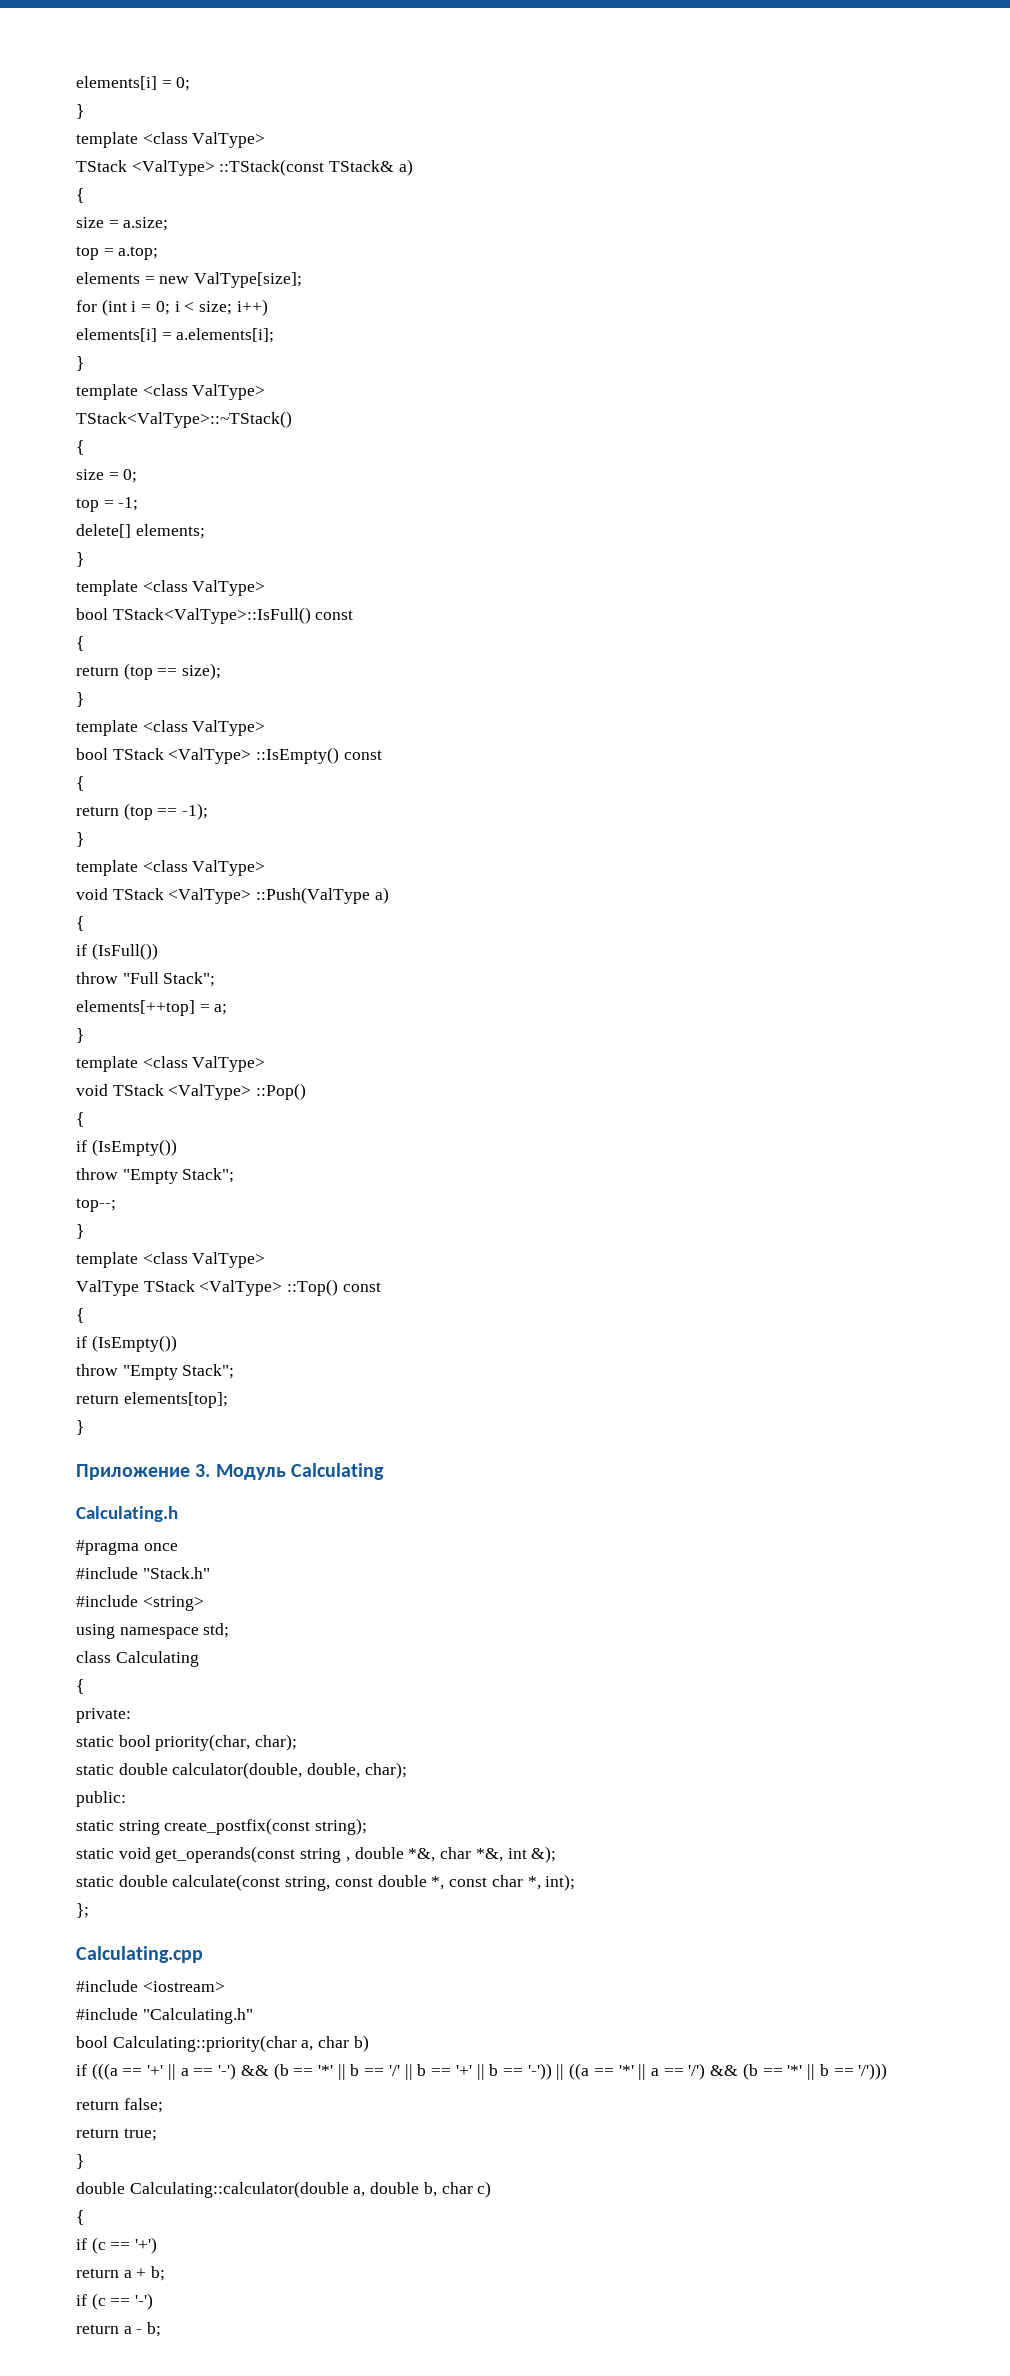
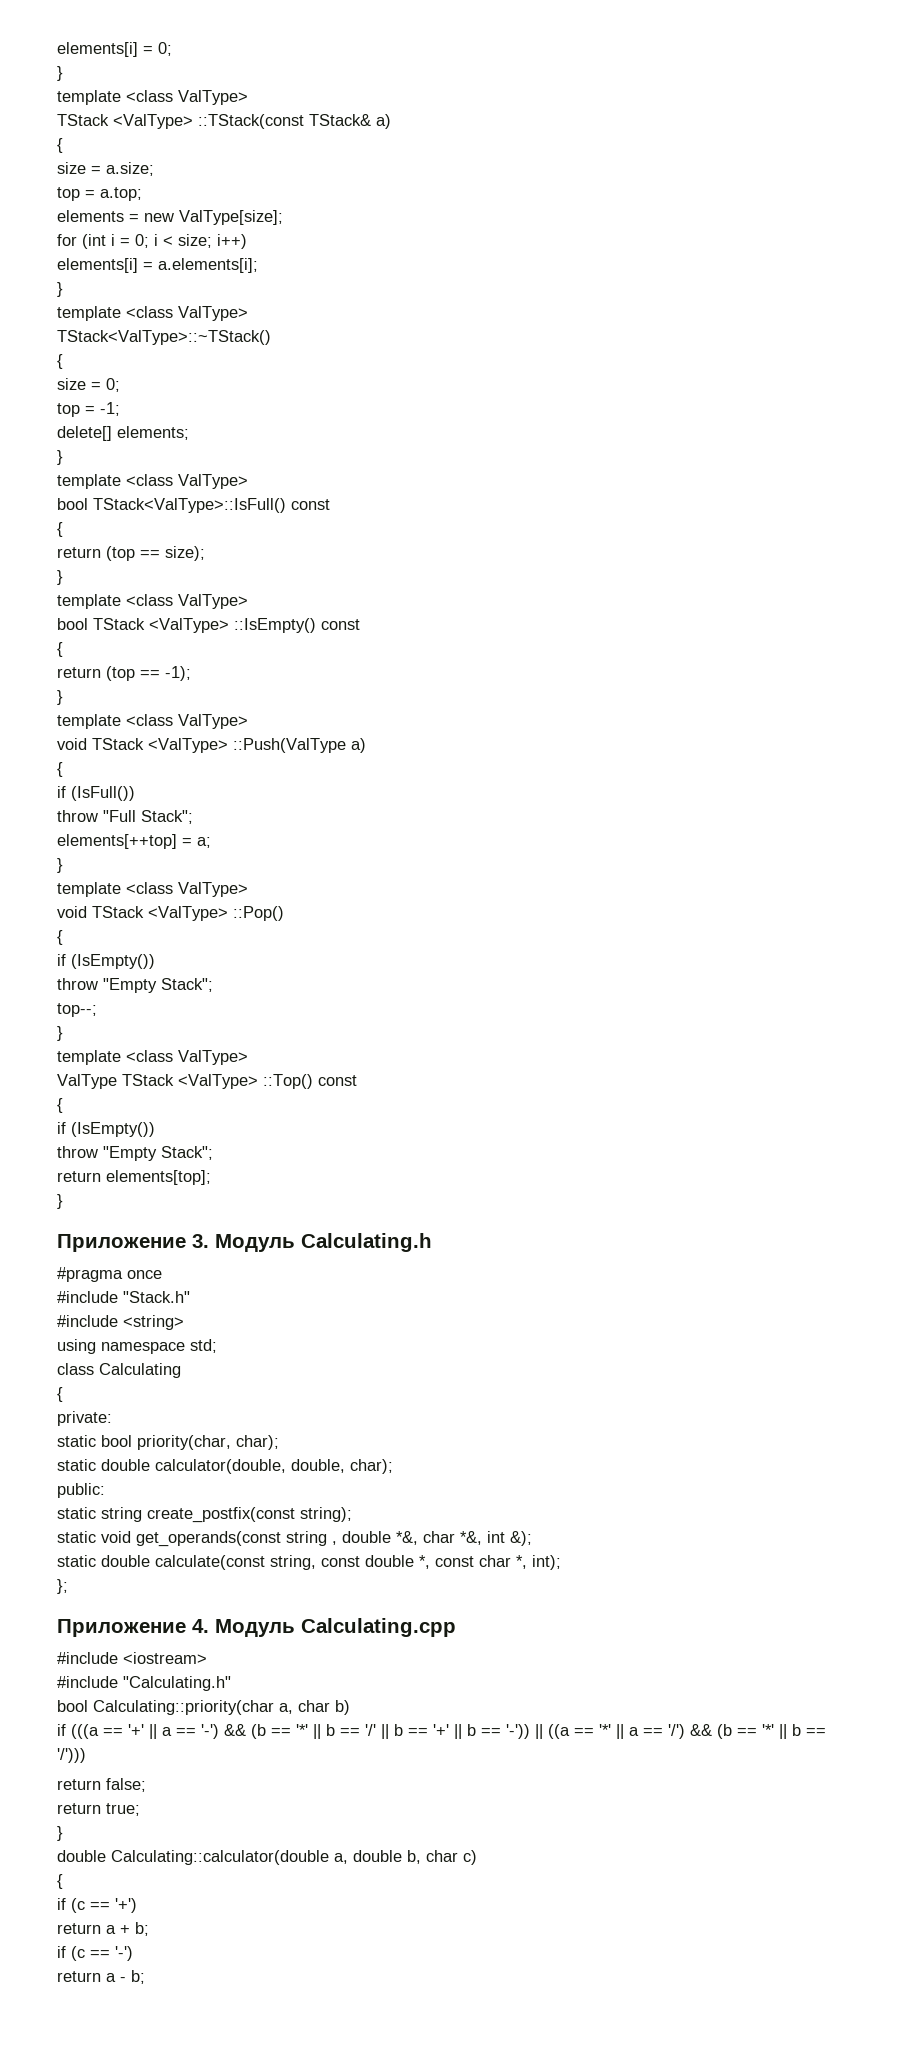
[290,1463,384,1480] Calculating // -> (295, 1243) none
(89, 1910) none -> [57,1619,295,1637] Приложение 4. Модуль

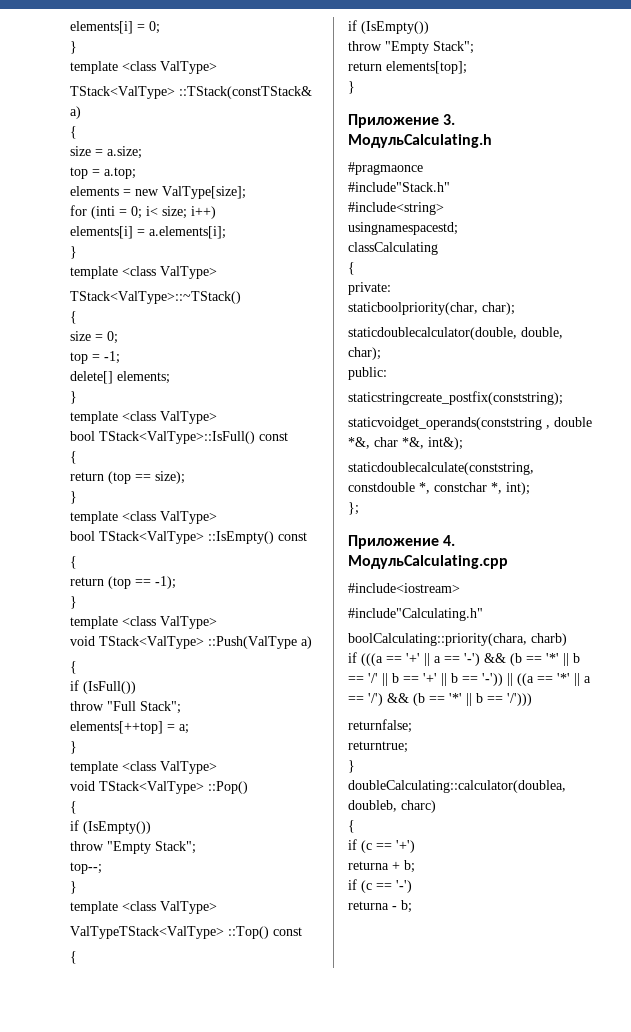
[57,114,371,129] TStack <ValType> ::TStack(const TStack& -> [70,86,312,99] TStack<ValType> ::TStack(constTStack&
[82,234,173,249] (int i = 0; i < -> [91,206,158,219] (inti = 0; i<
[93,618,229,633] TStack <ValType> -> [99,531,204,544] TStack<ValType>
[92,738,228,753] TStack <ValType> -> [99,636,204,649] TStack<ValType>
[92,906,228,921] TStack <ValType> -> [99,781,204,794] TStack<ValType>
[57,1074,258,1089] ValType TStack <ValType> -> [70,926,224,939] ValTypeTStack<ValType>
[215,1233,432,1252] [57,1267,162,1282] [57,1291,190,1303] [57,1315,184,1330] [57,1339,217,1354] [57,1363,181,1378] [57,1387,63,1402] [57,1411,112,1426] [57,1435,279,1450] [57,1459,393,1474] [57,1483,105,1498] [57,1507,352,1523] [57,1531,327,1547] Модуль Calculating.h // #pragma once // #include "Stack.h" // #include <string> // using namespace std; // class Calculating // { // private: // static bool priority(char, char); // static double calculator(double, double, char); // public: // static string create_postfix(const string); // static void get_operands(const string -> [348,134,492,148] [348,162,423,175] [348,182,450,192] [348,202,444,215] [348,222,458,235] [348,242,438,255] [348,262,355,275] [348,282,391,295] [348,302,515,315] [348,327,563,340] [348,347,381,360] [348,367,387,380] [348,391,563,405] [348,417,542,430] МодульCalculating.h // #pragmaonce // #include"Stack.h" // #include<string> // usingnamespacestd; // classCalculating // { // private: // staticboolpriority(char, char); // staticdoublecalculator(double, double, char); // public: // staticstringcreate_postfix(conststring); // staticvoidget_operands(conststring
[487,1531,532,1546] [57,1555,511,1570] int &); // static double calculate(const string, const double *, const char -> [428,437,463,450] [348,462,534,475] [348,482,487,494] int&); // staticdoublecalculate(conststring, constdouble *, constchar
[215,1618,456,1637] [57,1652,207,1664] [57,1676,231,1691] [57,1700,350,1715] Модуль Calculating.cpp // #include <iostream> // #include "Calculating.h" // bool Calculating::priority(char a, char b) -> [348,555,508,569] [348,583,460,593] [348,608,483,621] [348,633,567,646] МодульCalculating.cpp // #include<iostream> // #include"Calculating.h" // boolCalculating::priority(chara, charb)
[57,1778,146,1792] [57,1803,140,1816] [57,1826,63,1841] [57,1850,477,1865] return false; // return true; // } // double Calculating::calculator(double a, double b, char c) -> [348,719,412,733] [348,741,408,753] [348,760,355,773] [348,780,566,793] [348,800,436,813] returnfalse; // returntrue; // } // doubleCalculating::calculator(doublea, doubleb, charc)
[57,1923,116,1934] return a -> [348,861,389,870] returna
[57,1971,116,1982] return a -> [348,901,389,910] returna

